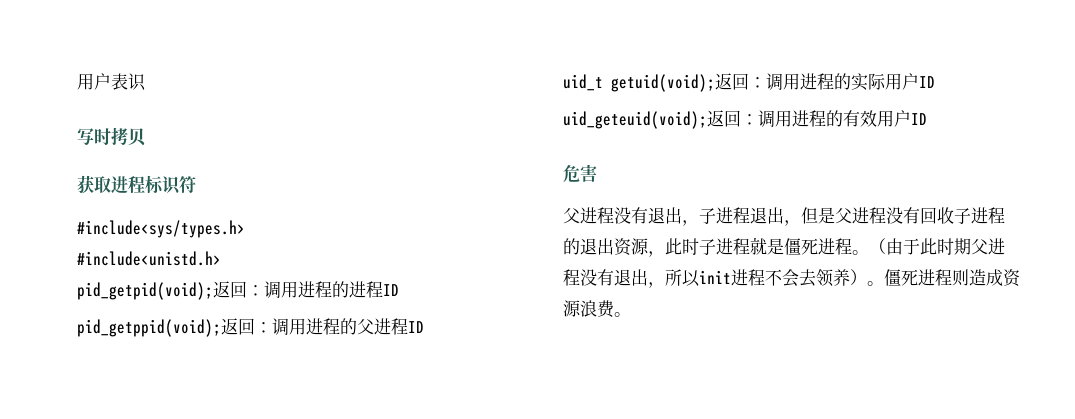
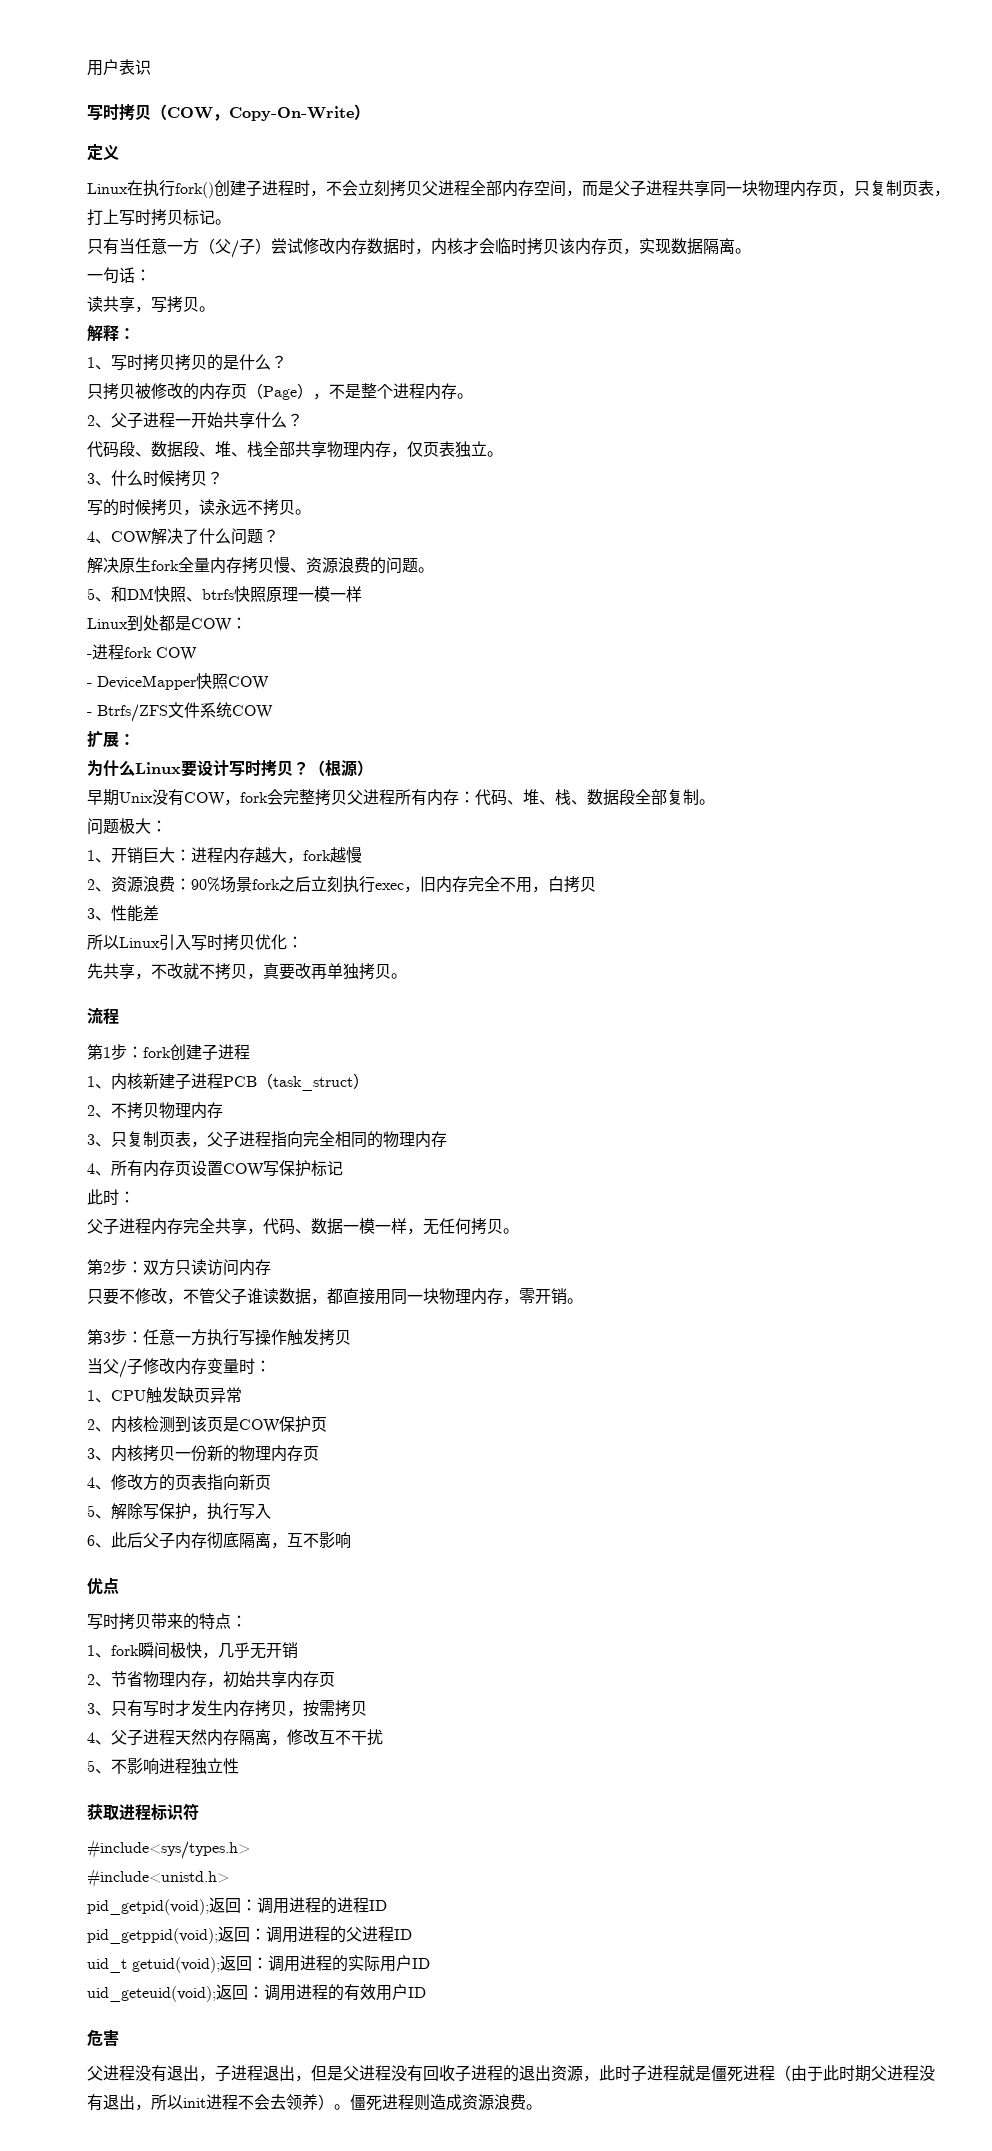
(146, 137) none -> [151,104,370,121] [87,144,119,161] [87,180,950,198] [87,209,231,226] [87,238,751,258] [87,267,151,284] [87,296,215,313] [87,325,135,342] [87,354,287,371] [87,383,473,400] [87,412,303,429] [87,441,503,458] [87,470,223,487] [87,499,311,516] [87,528,279,545] [87,556,434,574] [87,586,362,602] [87,615,247,632] [87,644,197,661] [87,673,269,690] [87,702,273,722] [87,730,135,748] [87,760,373,777] [87,789,715,806] [87,818,167,835] [87,846,362,864] [87,876,596,893] [87,905,159,922] [87,934,303,951] [87,963,407,980] [87,1008,119,1025] [87,1044,250,1061] [87,1073,369,1091] [87,1102,223,1119] [87,1131,447,1148] [87,1160,343,1177] [87,1189,135,1205] [87,1218,519,1235] [87,1259,271,1276] [87,1288,583,1305] [87,1329,351,1346] [87,1358,271,1378] [87,1387,242,1404] [87,1416,327,1433] [87,1445,319,1462] [87,1474,271,1491] [87,1503,271,1520] [87,1532,351,1549] [87,1577,119,1595] [87,1613,247,1630] [87,1642,298,1659] [87,1671,335,1688] [87,1700,367,1717] [87,1729,383,1746] [87,1758,239,1775] （COW，Copy-On-Write） // 定义 // Linux在执行fork()创建子进程时，不会立刻拷贝父进程全部内存空间，而是父子进程共享同一块物理内存页，只复制页表，打上写时拷贝标记。 // 只有当任意一方（父/子）尝试修改内存数据时，内核才会临时拷贝该内存页，实现数据隔离。 // 一句话： // 读共享，写拷贝。 // 解释： // 1、写时拷贝拷贝的是什么？ // 只拷贝被修改的内存页（Page），不是整个进程内存。 // 2、父子进程一开始共享什么？ // 代码段、数据段、堆、栈全部共享物理内存，仅页表独立。 // 3、什么时候拷贝？ // 写的时候拷贝，读永远不拷贝。 // 4、COW解决了什么问题？ // 解决原生fork全量内存拷贝慢、资源浪费的问题。 // 5、和DM快照、btrfs快照原理一模一样 // Linux到处都是COW： // -进程fork COW // - DeviceMapper快照COW // - Btrfs/ZFS文件系统COW // 扩展： // 为什么Linux要设计写时拷贝？（根源） // 早期Unix没有COW，fork会完整拷贝父进程所有内存：代码、堆、栈、数据段全部复制。 // 问题极大： // 1、开销巨大：进程内存越大，fork越慢 // 2、资源浪费：90%场景fork之后立刻执行exec，旧内存完全不用，白拷贝 // 3、性能差 // 所以Linux引入写时拷贝优化： // 先共享，不改就不拷贝，真要改再单独拷贝。 // 流程 // 第1步：fork创建子进程 // 1、内核新建子进程PCB（task_struct） // 2、不拷贝物理内存 // 3、只复制页表，父子进程指向完全相同的物理内存 // 4、所有内存页设置COW写保护标记 // 此时： // 父子进程内存完全共享，代码、数据一模一样，无任何拷贝。 // 第2步：双方只读访问内存 // 只要不修改，不管父子谁读数据，都直接用同一块物理内存，零开销。 // 第3步：任意一方执行写操作触发拷贝 // 当父/子修改内存变量时： // 1、CPU触发缺页异常 // 2、内核检测到该页是COW保护页 // 3、内核拷贝一份新的物理内存页 // 4、修改方的页表指向新页 // 5、解除写保护，执行写入 // 6、此后父子内存彻底隔离，互不影响 // 优点 // 写时拷贝带来的特点： // 1、fork瞬间极快，几乎无开销 // 2、节省物理内存，初始共享内存页 // 3、只有写时才发生内存拷贝，按需拷贝 // 4、父子进程天然内存隔离，修改互不干扰 // 5、不影响进程独立性
[852,250,869,255] 。 -> (775, 2073) none

